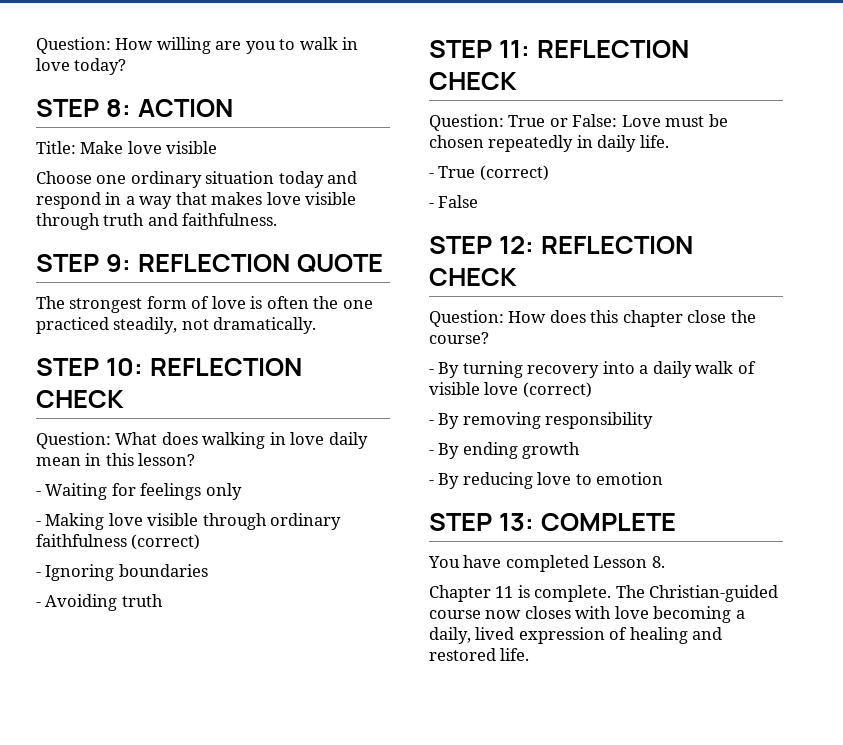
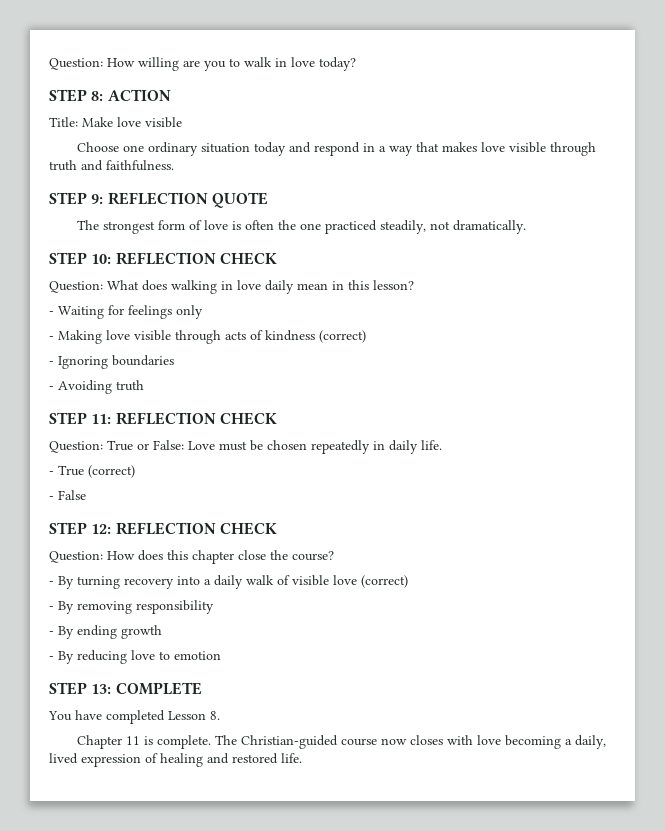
[270,513,342,530] [36,534,127,547] ordinary faithfulness -> [225,330,315,341] acts of kindness

